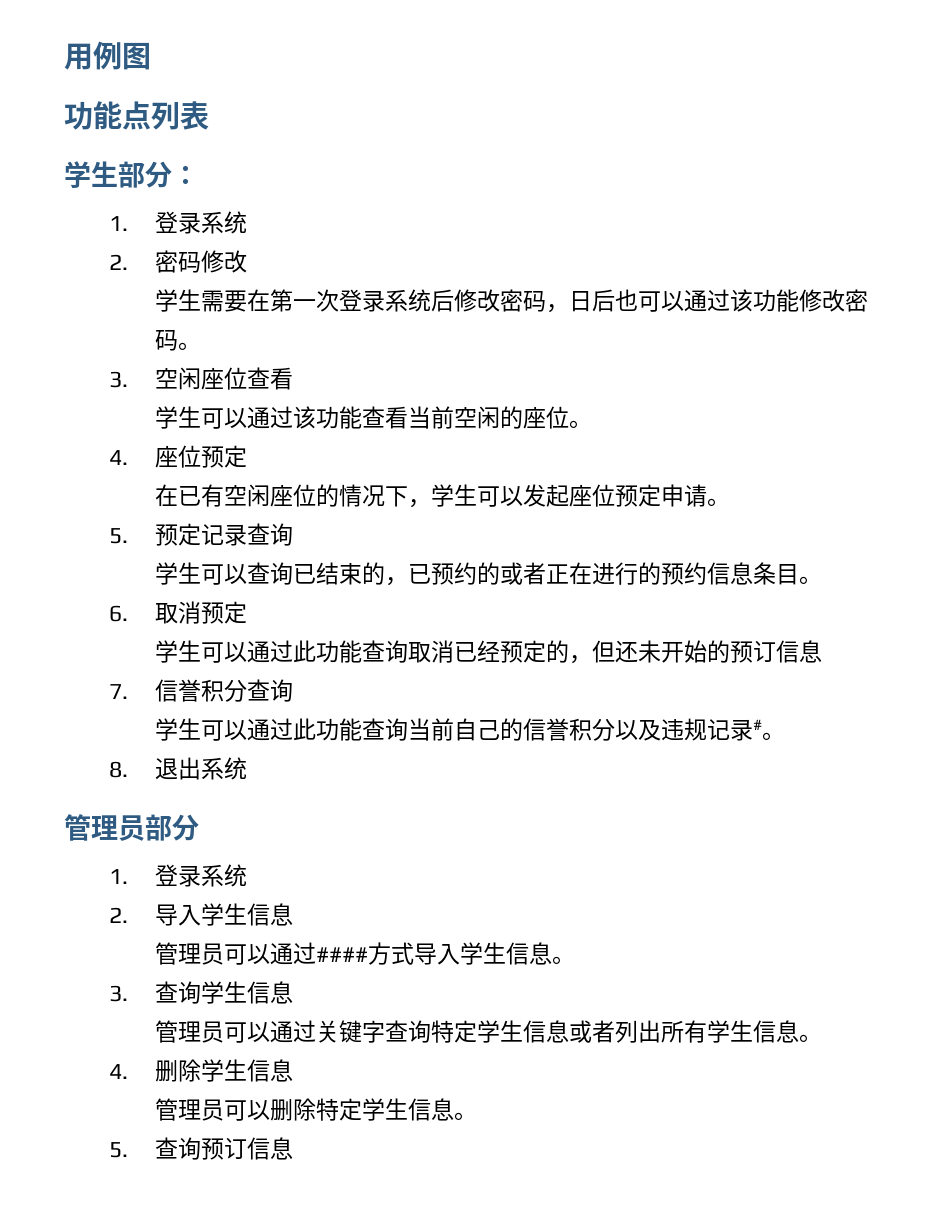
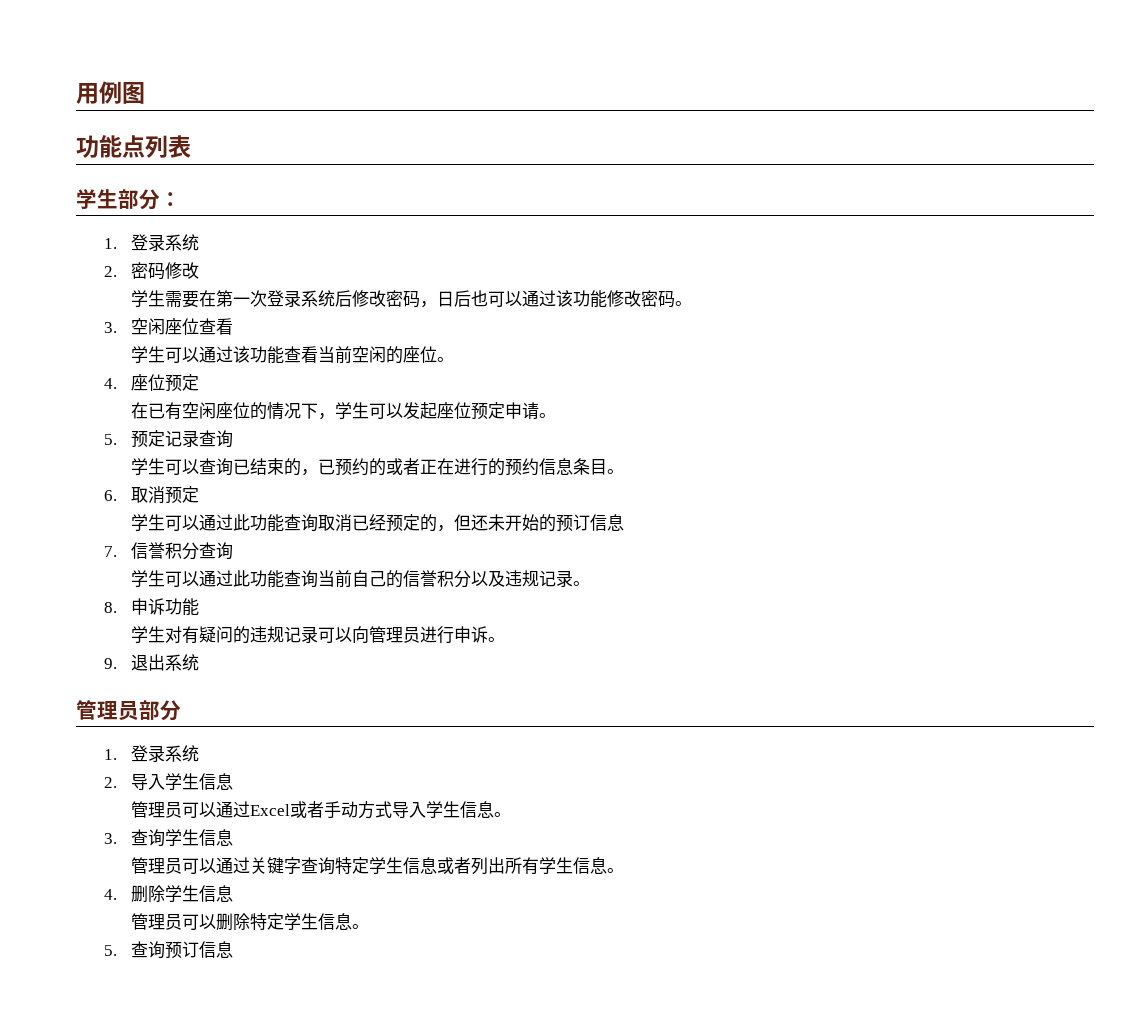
[752,719,762,730] [761,732,785,740] [109,761,129,778] #。 // 8. -> [573,581,591,586] [103,598,200,616] [131,626,506,644] [103,658,117,669] 。 // 8.申诉功能 // 学生对有疑问的违规记录可以向管理员进行申诉。 // 9.
[315,947,368,962] #### -> [250,801,359,819] Excel或者手动

